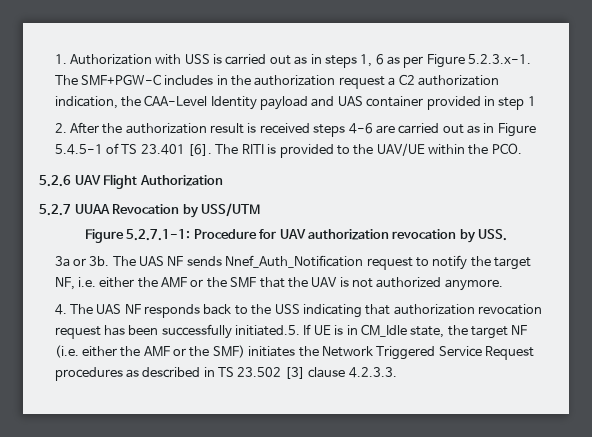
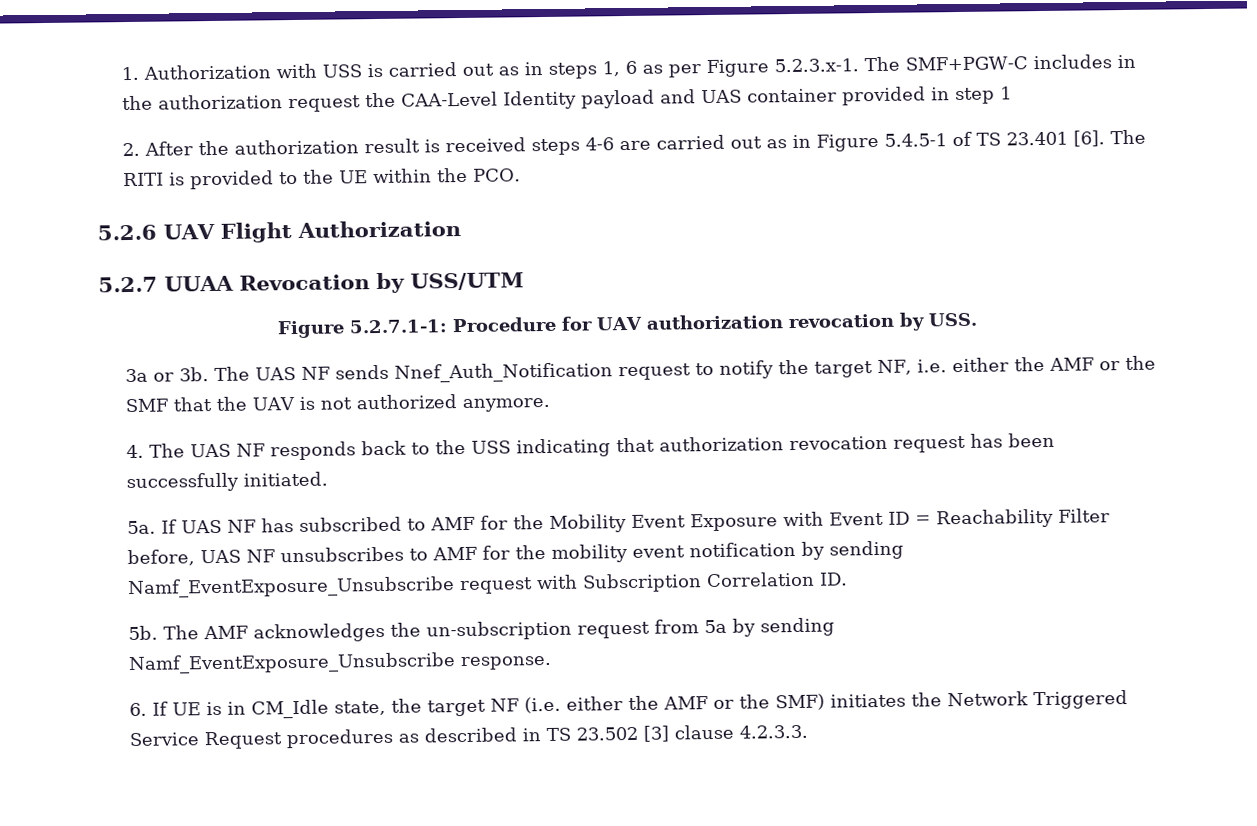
[388,74,499,86] [54,96,118,109] a C2 authorization indication, -> (362, 104) none
[376,143,425,156] UAV/UE -> [339,170,369,184] UE
[235,325,301,336] initiated.5. -> [243,471,329,487] [127,508,1111,535] [127,540,905,567] [127,571,849,599] [128,617,836,643] [128,652,553,675] [129,702,148,717] initiated. // 5a. If UAS NF has subscribed to AMF for the Mobility Event Exposure with Event ID = Reachability Filter before, UAS NF unsubscribes to AMF for the mobility event notification by sending Namf_EventExposure_Unsubscribe request with Subscription Correlation ID. // 5b. The AMF acknowledges the un-subscription request from 5a by sending Namf_EventExposure_Unsubscribe response. // 6.

